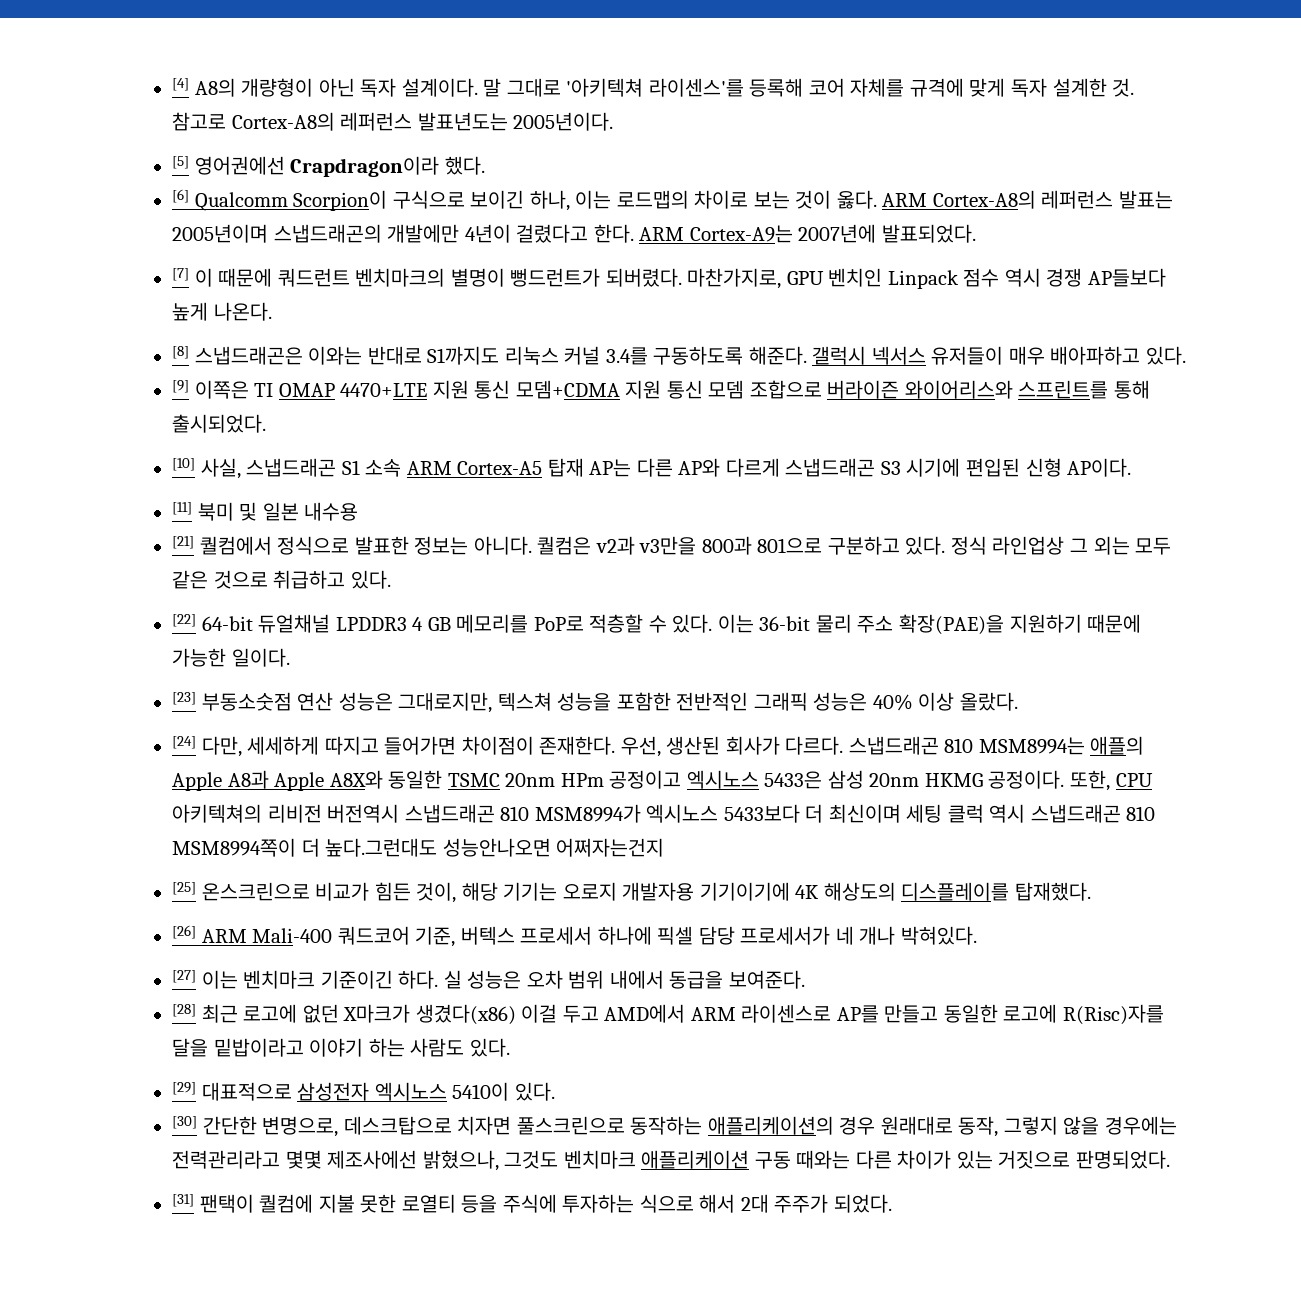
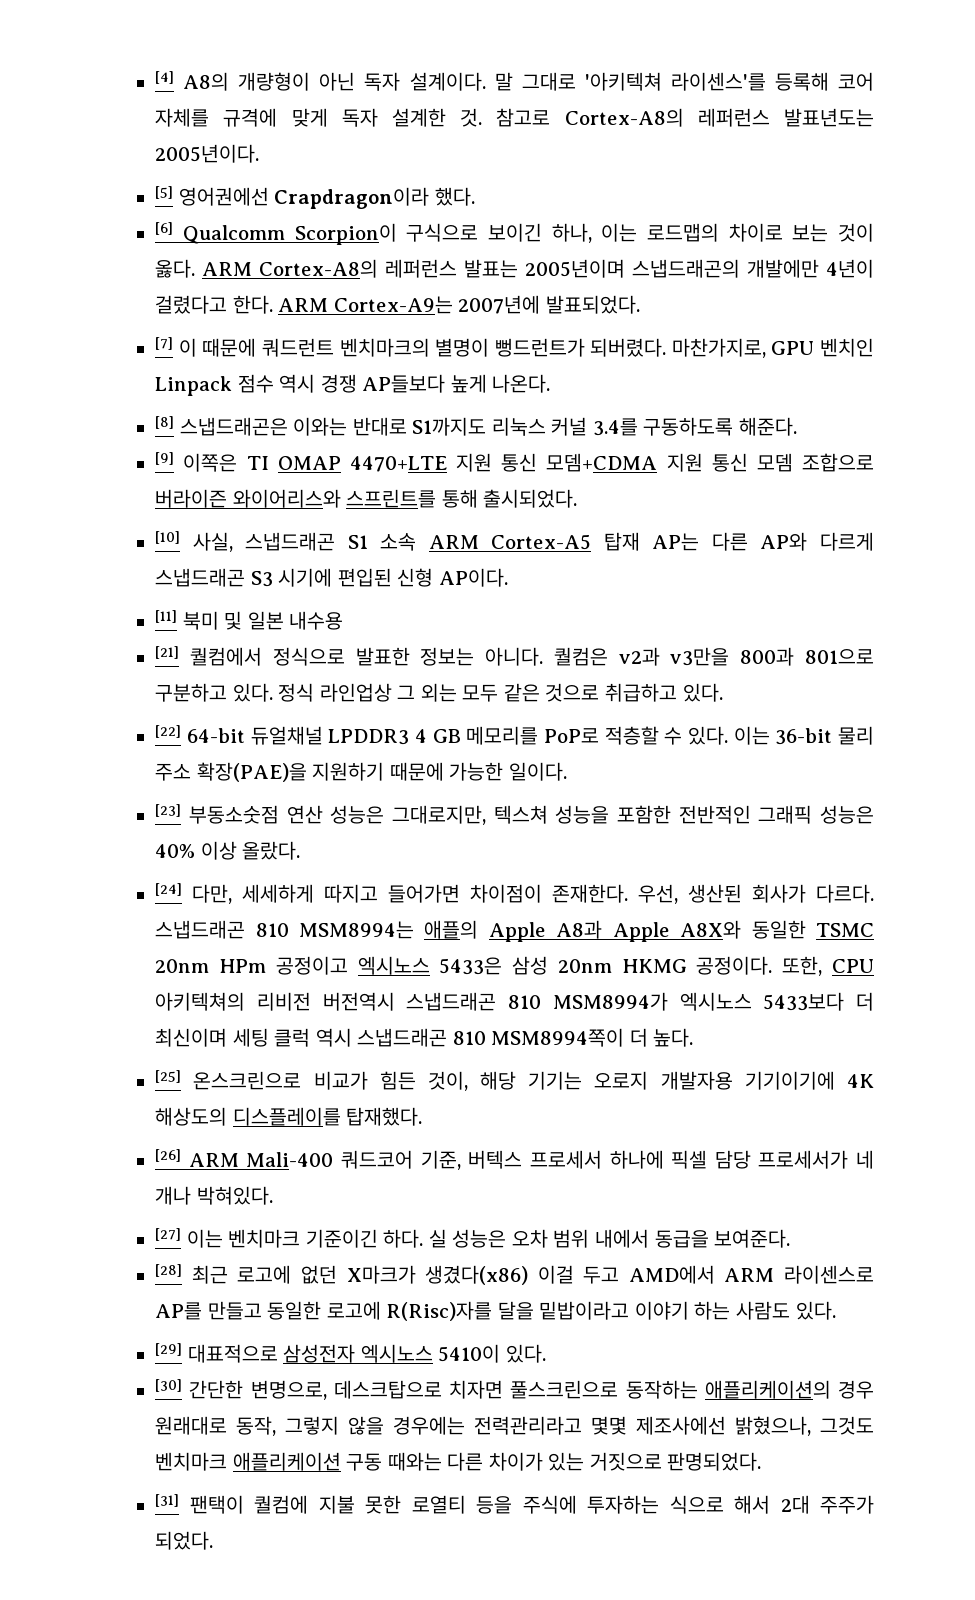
[812,346,1186,365] 갤럭시 넥서스 유저들이 매우 배아파하고 있다. -> (798, 426) none
[325,838,665,857] 높다.그런대도 성능안나오면 어쩌자는건지 -> [653,1028,694,1047] 높다.

